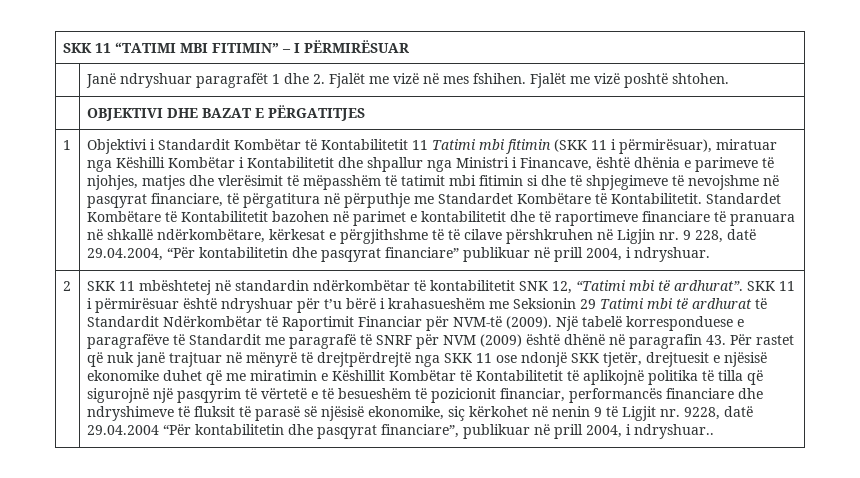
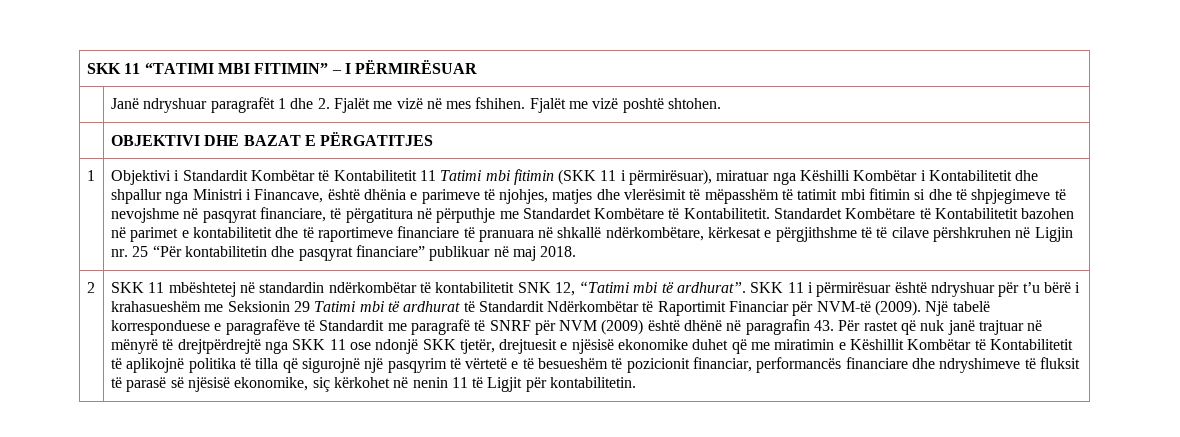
[682,229,756,243] [86,248,163,261] 9 228, datë 29.04.2004, -> [132,246,149,257] 25
[553,247,710,262] prill 2004, i ndryshuar. -> [512,246,577,261] maj 2018.
[593,407,602,417] 9 -> [451,377,468,388] 11
[659,406,753,420] [86,424,714,439] nr. 9228, datë 29.04.2004 “Për kontabilitetin dhe pasqyrat financiare”, publikuar në prill 2004, i ndryshuar.. -> [525,377,637,392] për kontabilitetin.

